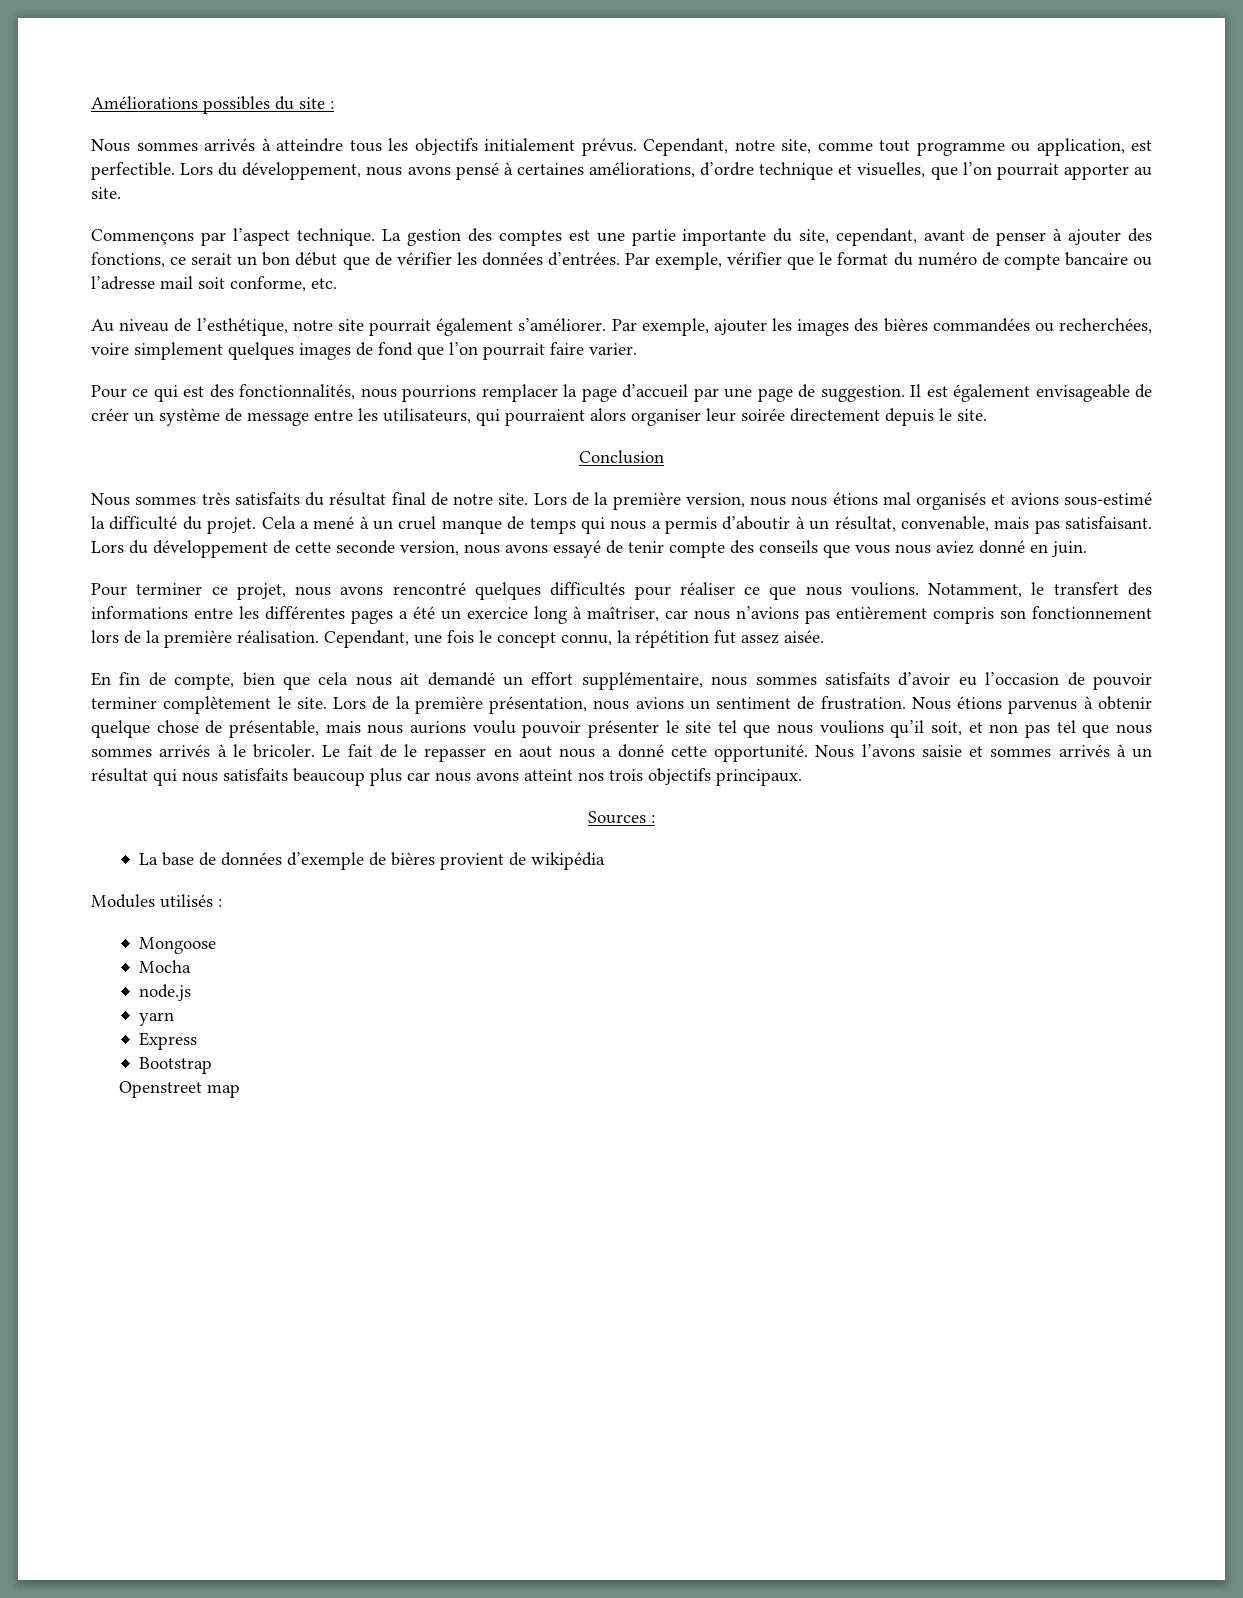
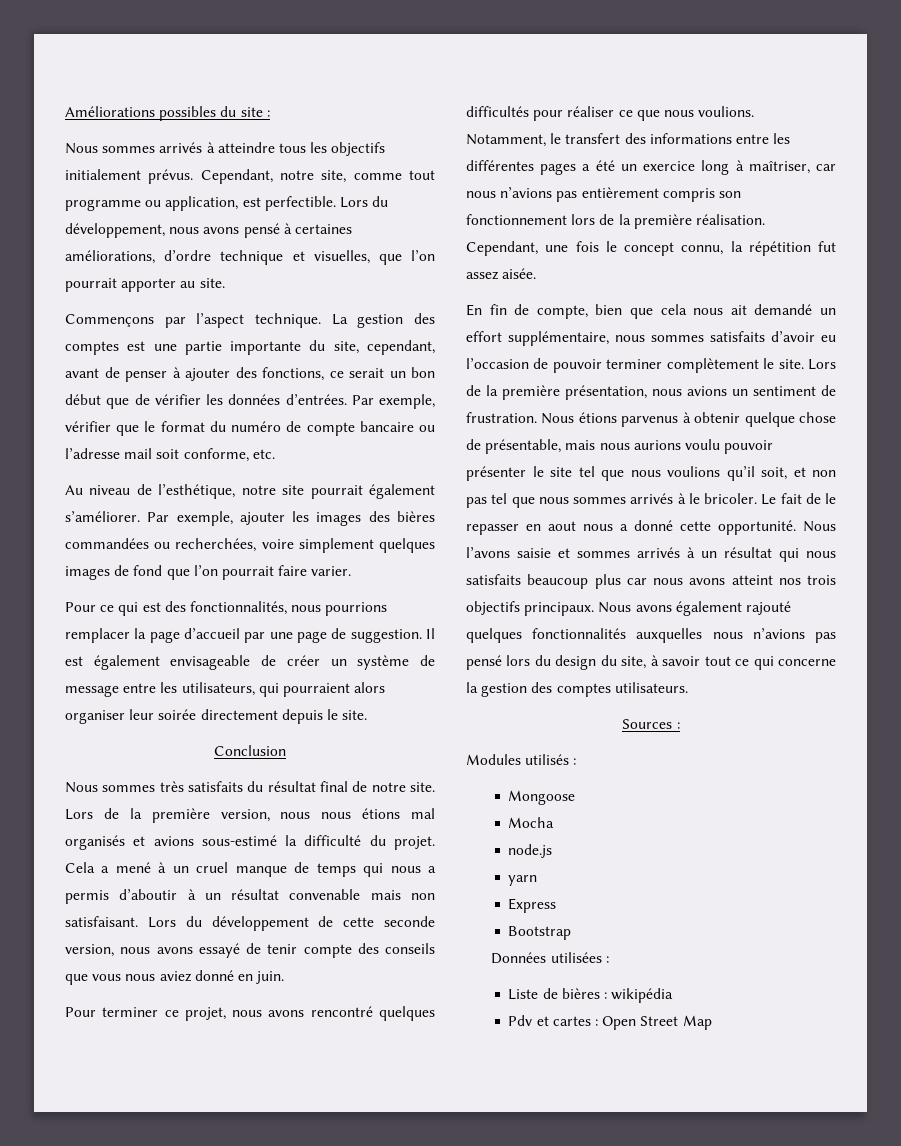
[834,516,1060,534] résultat, convenable, mais pas -> [231,889,435,900] résultat convenable mais non
[588,811,655,824] [139,852,606,870] // Sources : // La base de données d’exemple de bières provient de wikipédia -> [598,601,791,616] [466,628,836,643] [466,655,836,670] [466,682,688,697] [622,719,680,729] Nous avons également rajouté quelques fonctionnalités auxquelles nous n’avions pas pensé lors du design du site, à savoir tout ce qui concerne la gestion des comptes utilisateurs. // Sources :
[118,1081,240,1098] Openstreet map -> [491,952,609,964] [508,988,674,1003] [508,1015,712,1030] Données utilisées : // Liste de bières : wikipédia // Pdv et cartes : Open Street Map

